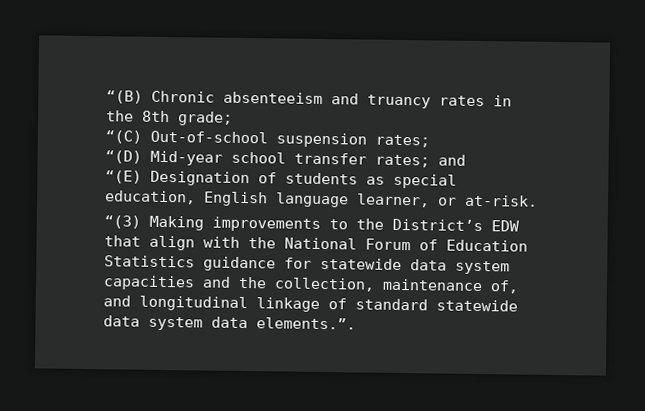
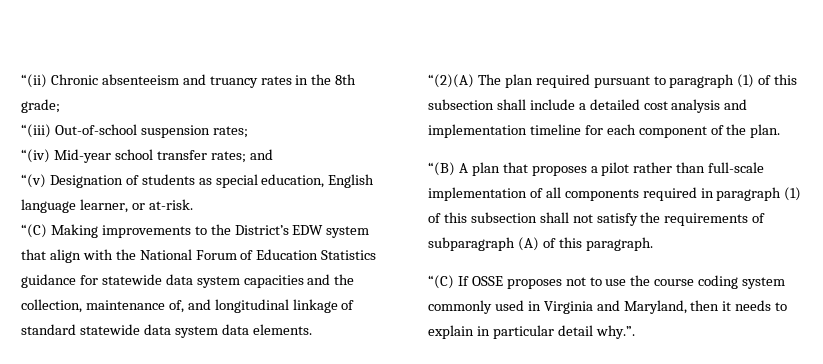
[106,90,143,104] “(B) -> [21,74,47,88] “(ii)
[105,130,142,144] “(C) -> [21,124,51,138] “(iii)
[105,150,142,164] “(D) -> [21,149,50,163] “(iv)
[105,170,142,184] “(E) -> [21,174,46,188] “(v)
[104,215,141,229] “(3) -> [21,224,47,238] “(C)
(520, 226) none -> [326,226,370,238] system
[256,317,356,330] elements.”. -> [252,324,312,335] [428,74,798,88] [428,99,748,113] [428,124,781,138] [428,162,765,176] [428,187,802,201] [428,212,766,226] [428,237,653,251] [428,275,786,289] [428,300,788,314] [428,325,635,339] elements. // “(2)(A) The plan required pursuant to paragraph (1) of this subsection shall include a detailed cost analysis and implementation timeline for each component of the plan. // “(B) A plan that proposes a pilot rather than full-scale implementation of all components required in paragraph (1) of this subsection shall not satisfy the requirements of subparagraph (A) of this paragraph. // “(C) If OSSE proposes not to use the course coding system commonly used in Virginia and Maryland, then it needs to explain in particular detail why.”.

